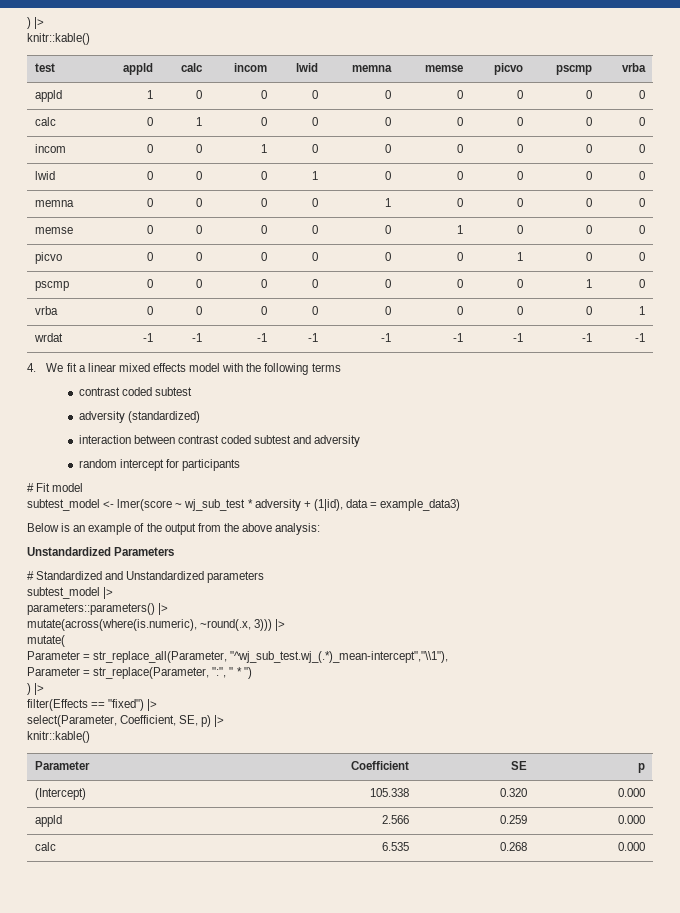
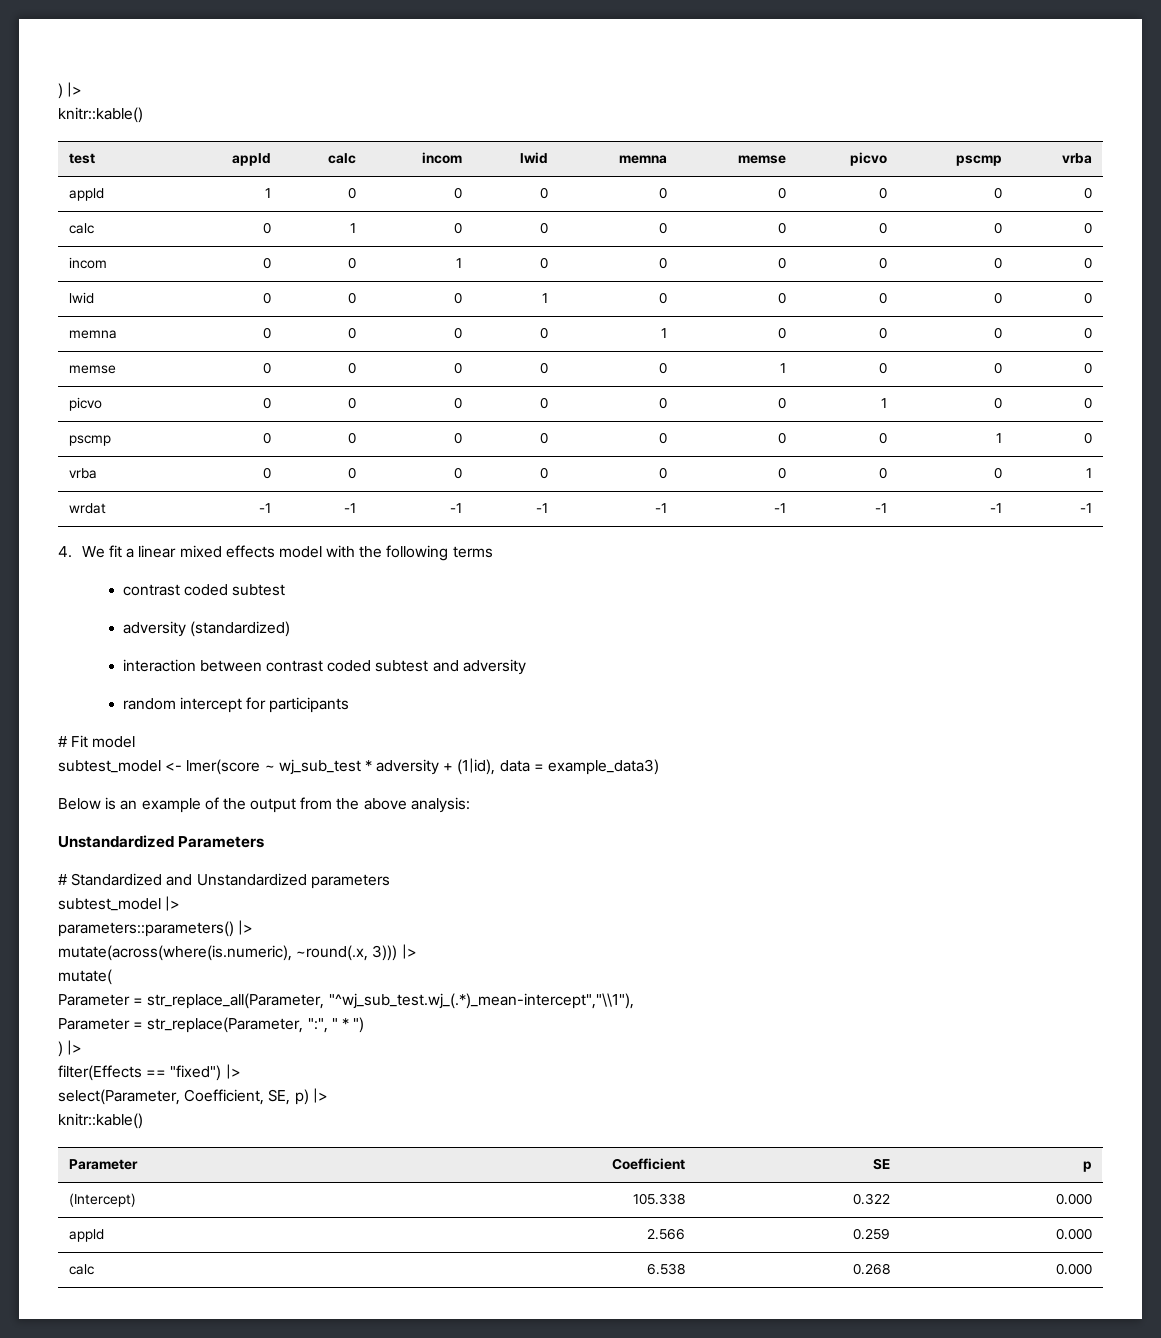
[499,788,527,797] 0.320 -> [852,1193,890,1205] 0.322
[381,842,409,851] 6.535 -> [646,1263,685,1275] 6.538

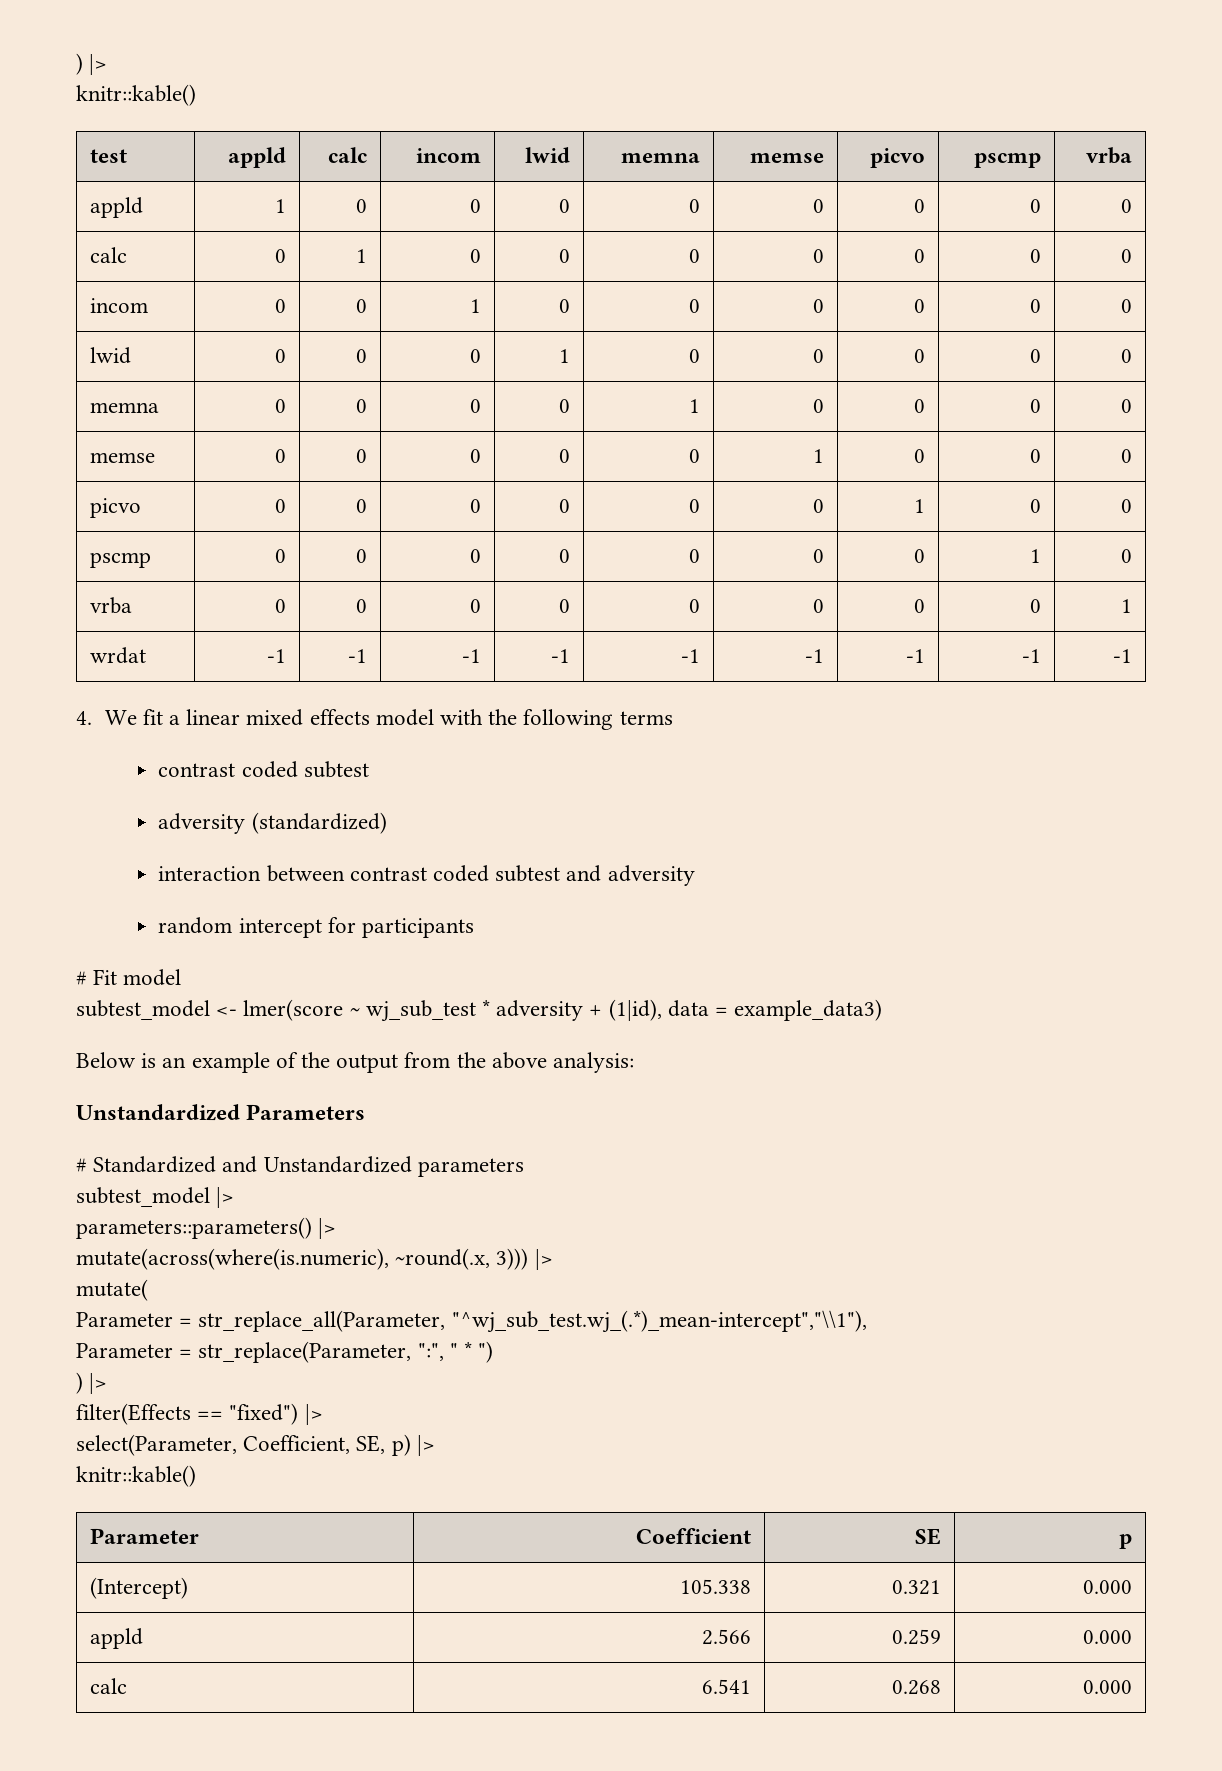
[852,1193,890,1205] 0.322 -> [892,1580,942,1595] 0.321
[646,1263,685,1275] 6.538 -> [702,1679,752,1694] 6.541

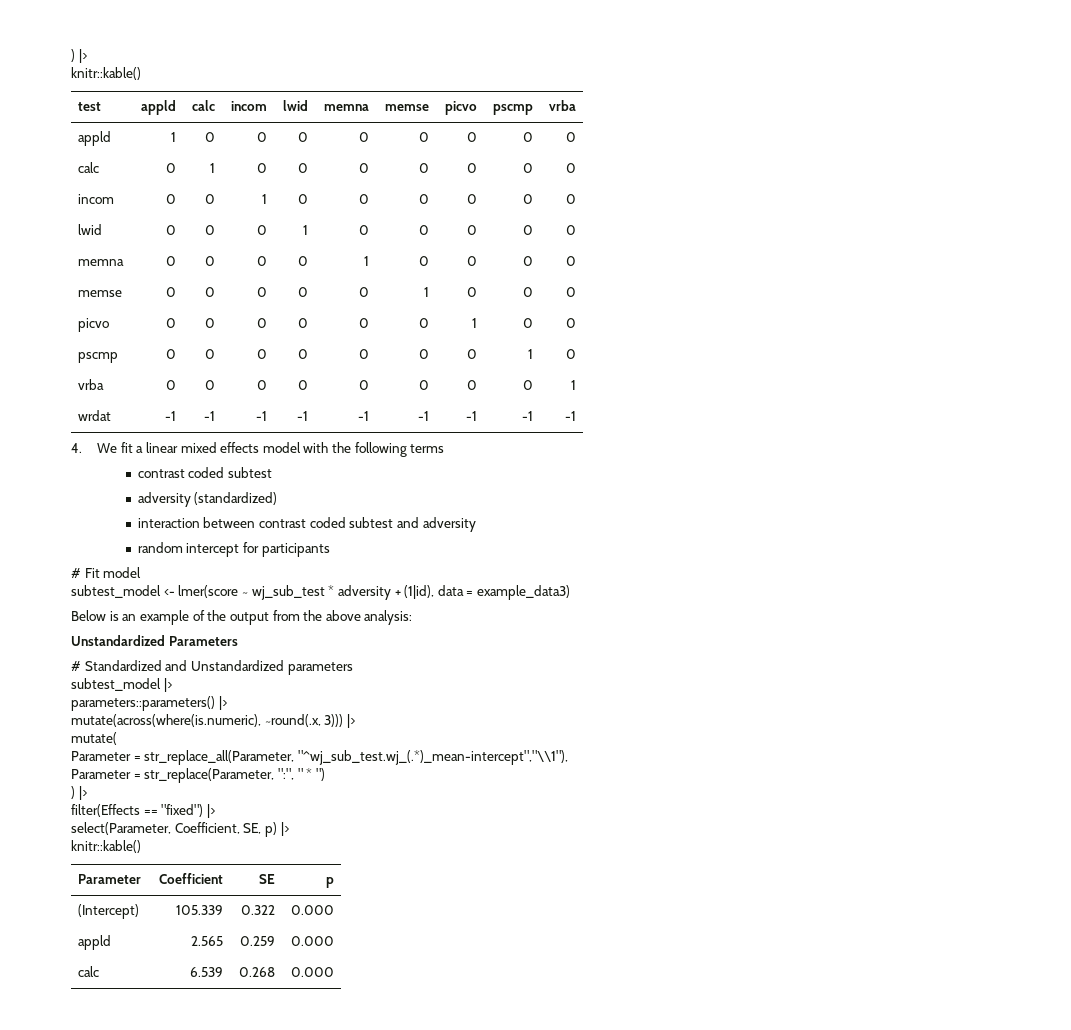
[680,1579,752,1594] [892,1580,942,1595] 105.338 | 0.321 -> [175,905,223,915] [240,905,275,915] 105.339 | 0.322
[702,1629,752,1645] 2.566 -> [190,936,223,946] 2.565
[702,1679,752,1694] 6.541 -> [189,967,223,977] 6.539

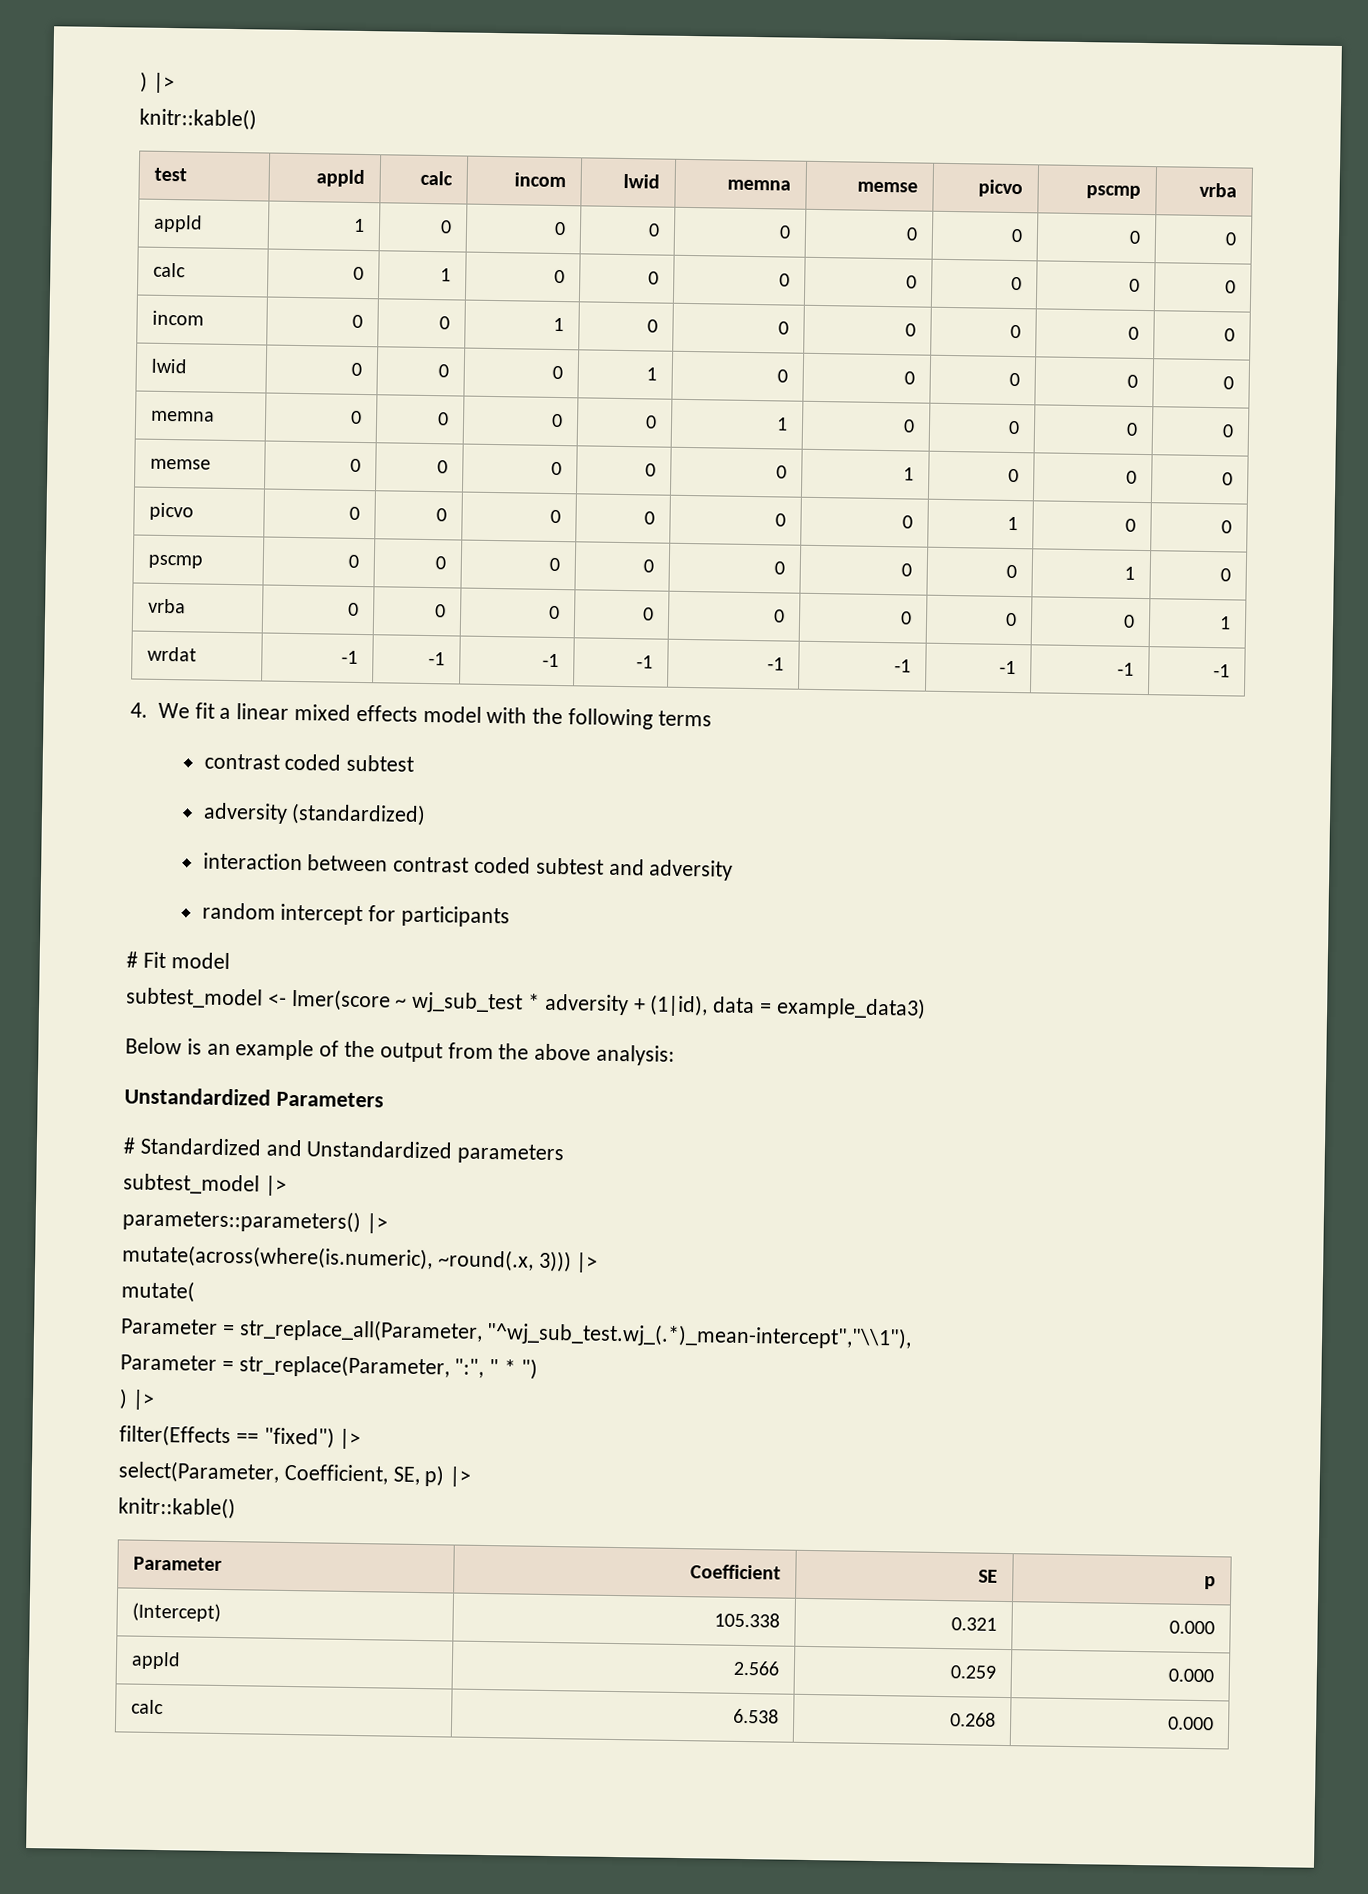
[175,905,223,915] [240,905,275,915] 105.339 | 0.322 -> [713,1612,780,1628] [950,1617,997,1631] 105.338 | 0.321
[190,936,223,946] 2.565 -> [732,1660,780,1676] 2.566
[189,967,223,977] 6.539 -> [732,1708,779,1724] 6.538

